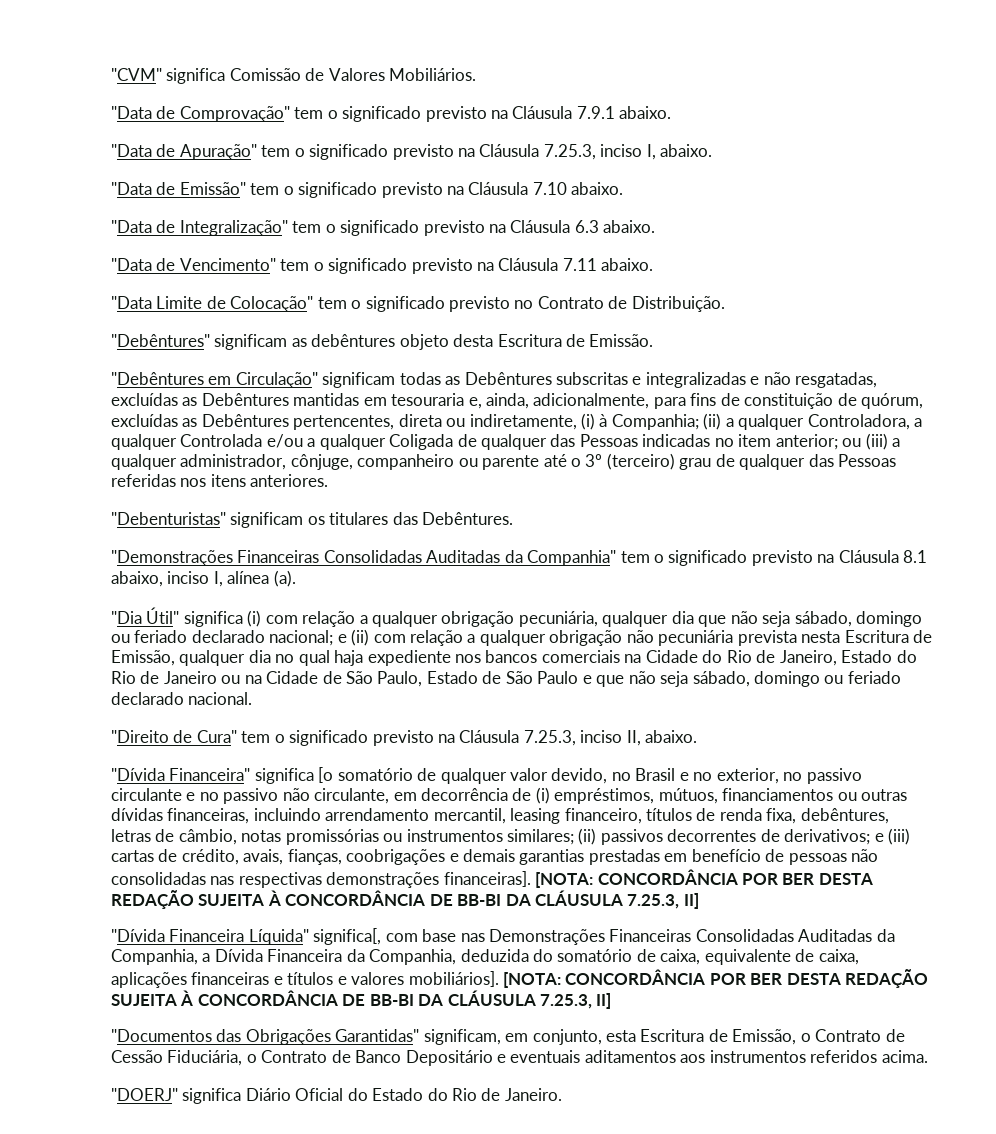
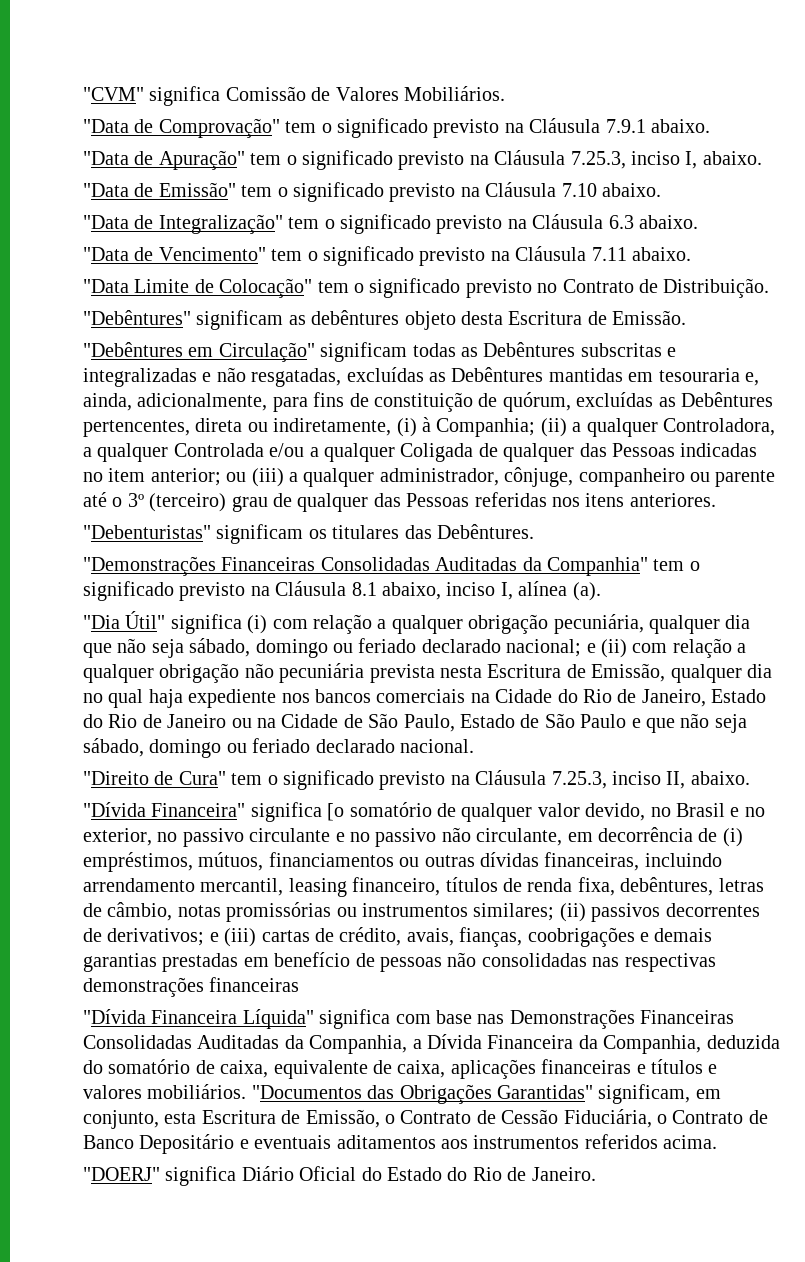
[443,869,873,888] [110,890,699,909] financeiras]. [NOTA: CONCORDÂNCIA POR BER DESTA REDAÇÃO SUJEITA À CONCORDÂNCIA DE BB-BI DA CLÁUSULA 7.25.3, II] -> [209,977,300,992] financeiras
[313,928,382,945] significa[, -> [319,1009,391,1029] significa
[408,969,929,988] [110,990,612,1009] mobiliários]. [NOTA: CONCORDÂNCIA POR BER DESTA REDAÇÃO SUJEITA À CONCORDÂNCIA DE BB-BI DA CLÁUSULA 7.25.3, II] // -> [147,1084,247,1099] mobiliários.

